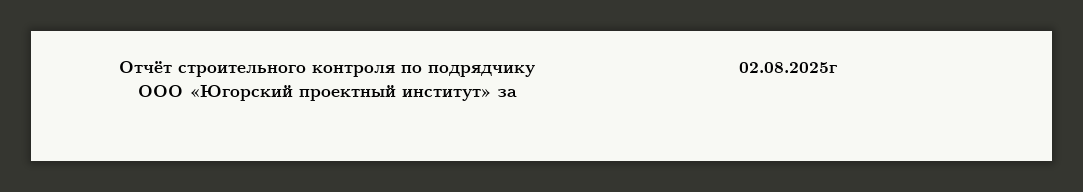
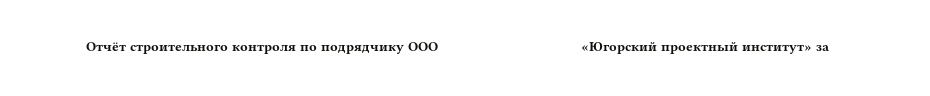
[739,62,837,73] 02.08.2025г -> (830, 48) none

